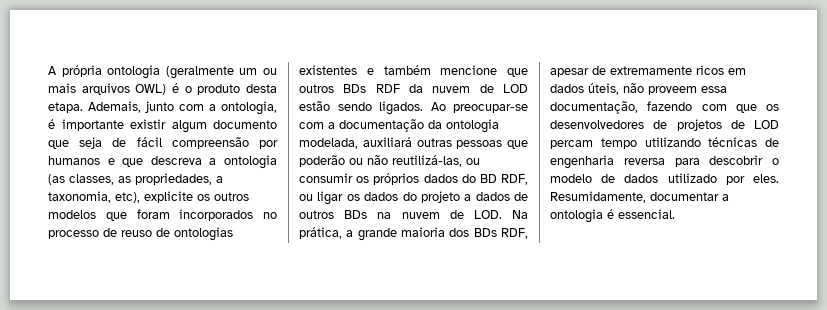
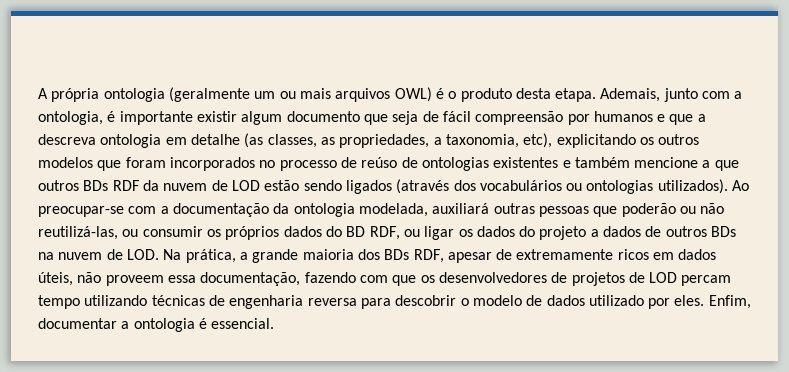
[150,155,277,169] descreva a ontologia -> [697,114,706,122] [38,134,240,148] a descreva ontologia em detalhe
[144,191,193,203] explicite -> [556,134,636,148] explicitando
[121,230,152,237] reuso -> [361,157,398,168] reúso
(498, 70) none -> [702,160,711,168] a
[379,101,423,115] ligados. -> [345,179,728,194] ligados (através dos vocabulários ou ontologias utilizados).
[550,191,646,203] Resumidamente, -> [708,295,751,309] Enfim,

